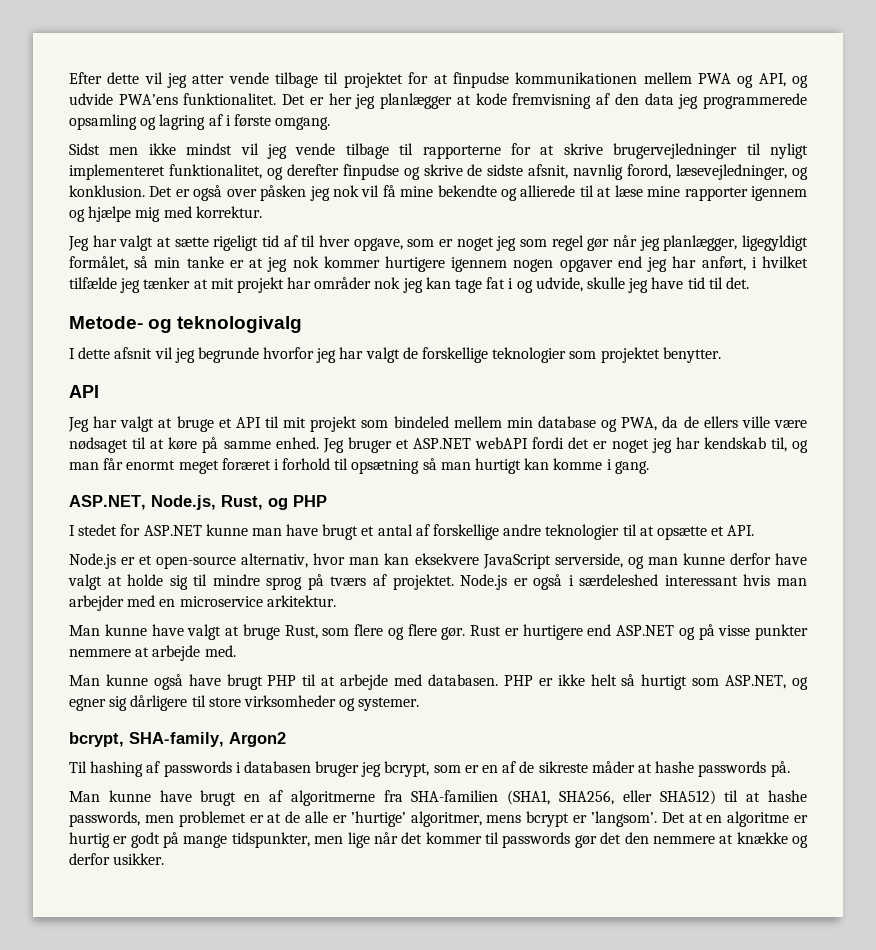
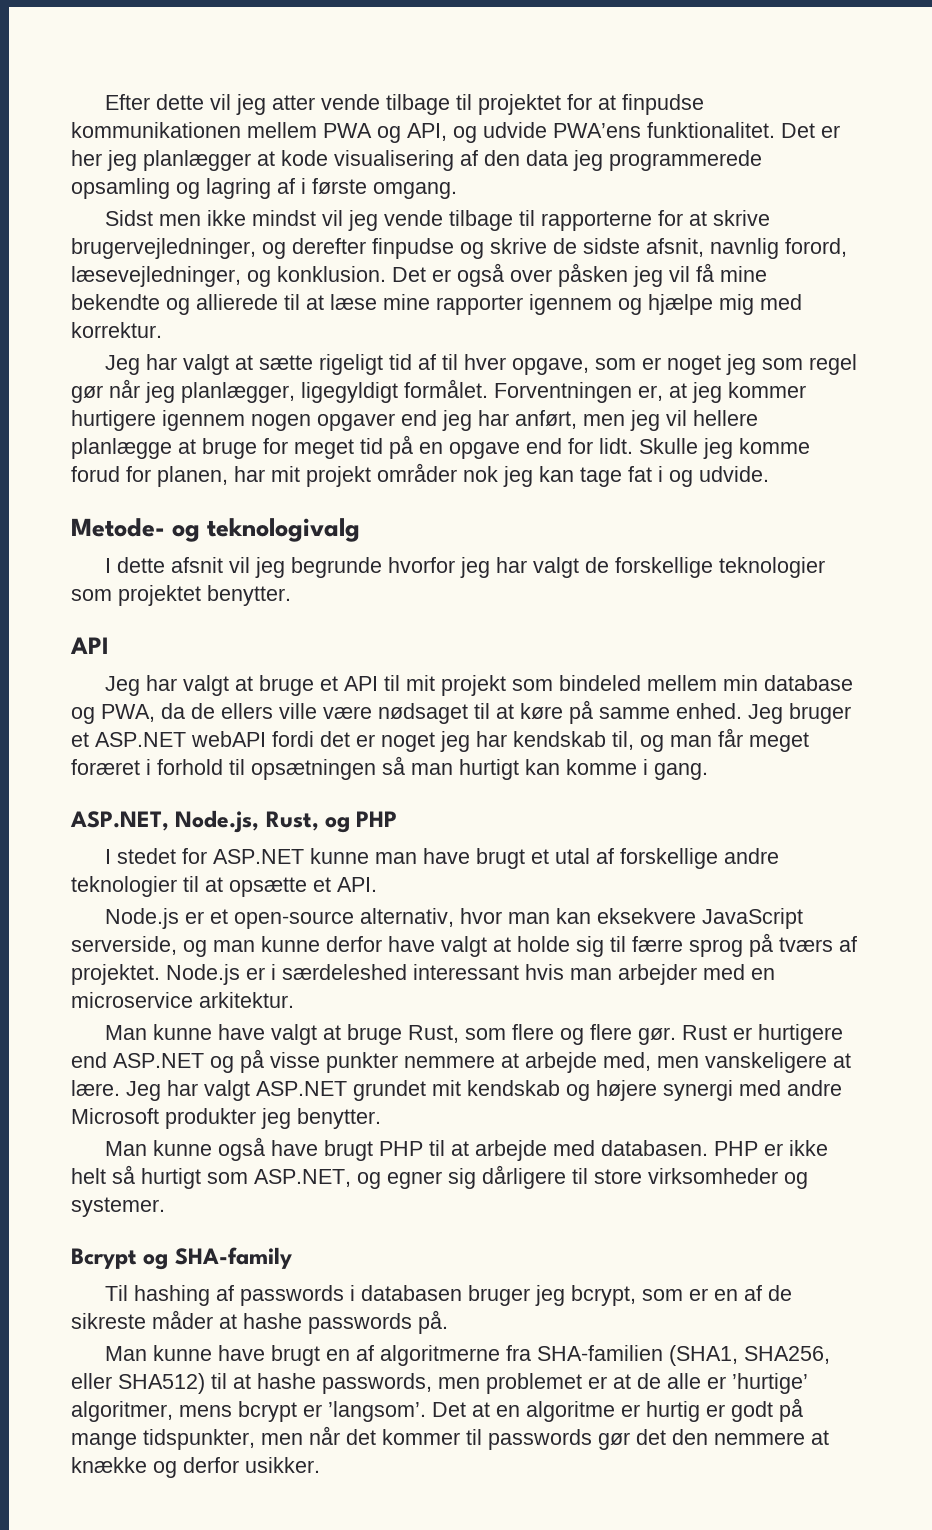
[512,93,592,109] fremvisning -> [334,150,454,171] visualisering
[613,143,808,159] [69,164,262,180] brugervejledninger til nyligt implementeret funktionalitet, -> [71,238,256,259] brugervejledninger,
[332,185,359,197] nok -> (663, 276) none
[69,256,244,271] formålet, så min tanke er -> [404,379,663,403] formålet. Forventningen er,
[292,256,319,268] nok -> (722, 392) none
[751,256,808,268] [69,277,312,293] i hvilket tilfælde jeg tænker at mit projekt har -> [583,410,758,431] [71,435,810,459] [71,466,371,487] men jeg vil hellere planlægge at bruge for meget tid på en opgave end for lidt. Skulle jeg komme forud for planen, har mit projekt
[535,277,749,293] udvide, skulle jeg have tid til det. -> [699,466,769,482] udvide.
[126,460,176,470] enormt -> (743, 737) none
[351,459,420,474] opsætning -> [251,759,376,780] opsætningen
[377,524,413,536] antal -> [555,848,591,864] utal
[212,574,260,586] mindre -> [632,936,683,952] færre
[533,574,563,590] også -> (265, 973) none
[204,645,236,657] med. -> [603,1052,851,1073] [71,1080,842,1101] [71,1108,381,1129] med, men vanskeligere at lære. Jeg har valgt ASP.NET grundet mit kendskab og højere synergi med andre Microsoft produkter jeg benytter.
[69,732,286,747] bcrypt, SHA-family, Argon2 -> [71,1247,292,1270] Bcrypt og SHA-family
[347,832,370,848] lige -> (303, 1439) none

